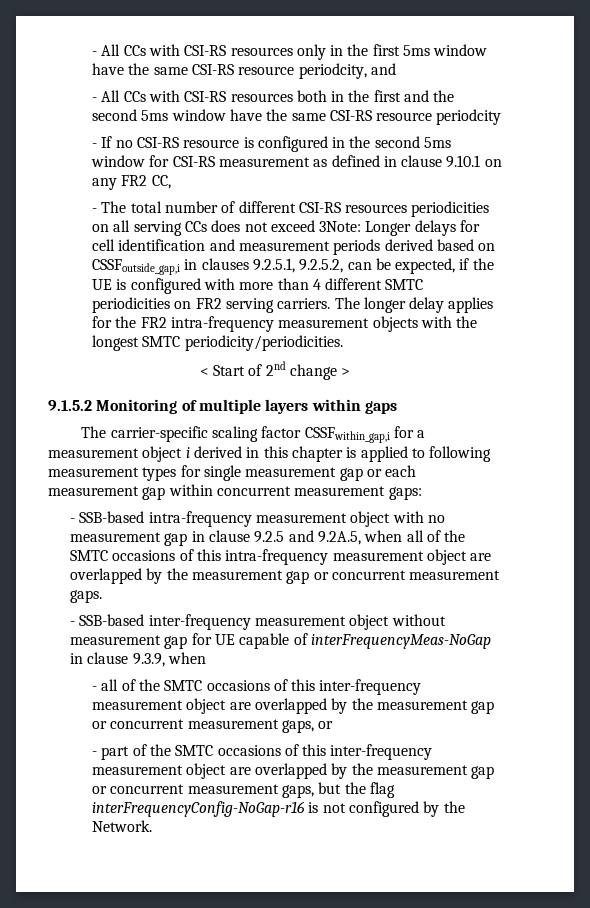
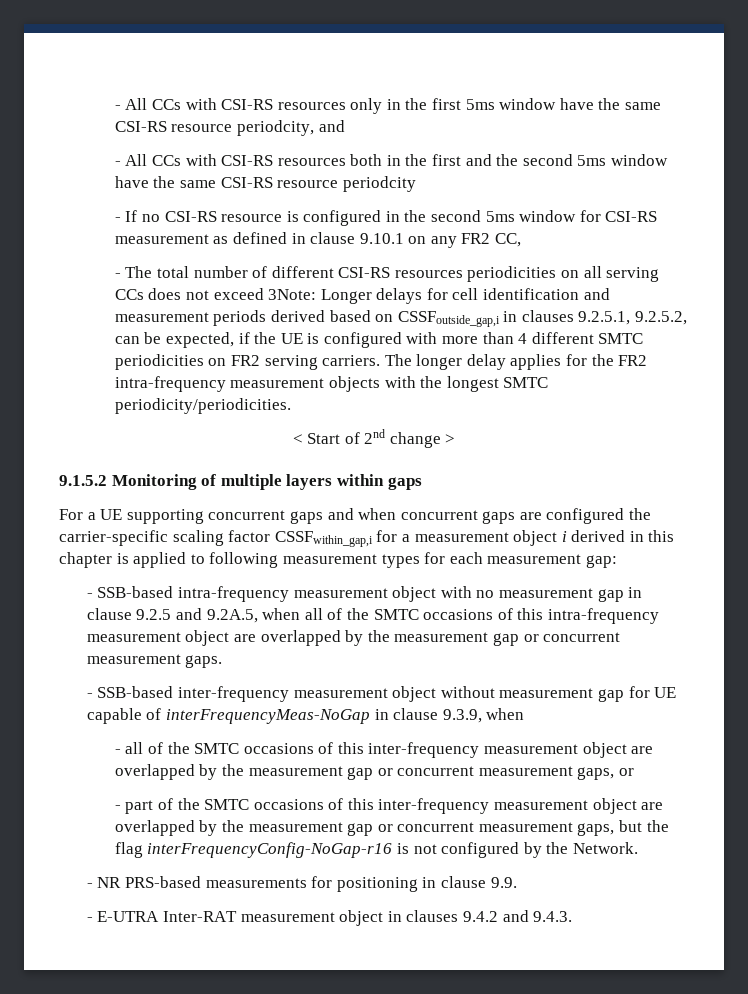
[81,426,107,438] The -> [59,508,652,524] For a UE supporting concurrent gaps and when concurrent gaps are configured the
[203,465,417,481] [48,484,422,500] single measurement gap or each measurement gap within concurrent measurement gaps: -> [449,552,617,568] each measurement gap:
(152, 826) none -> [86,876,517,892] [86,910,573,926] // - NR PRS-based measurements for positioning in clause 9.9. // - E-UTRA Inter-RAT measurement object in clauses 9.4.2 and 9.4.3.

